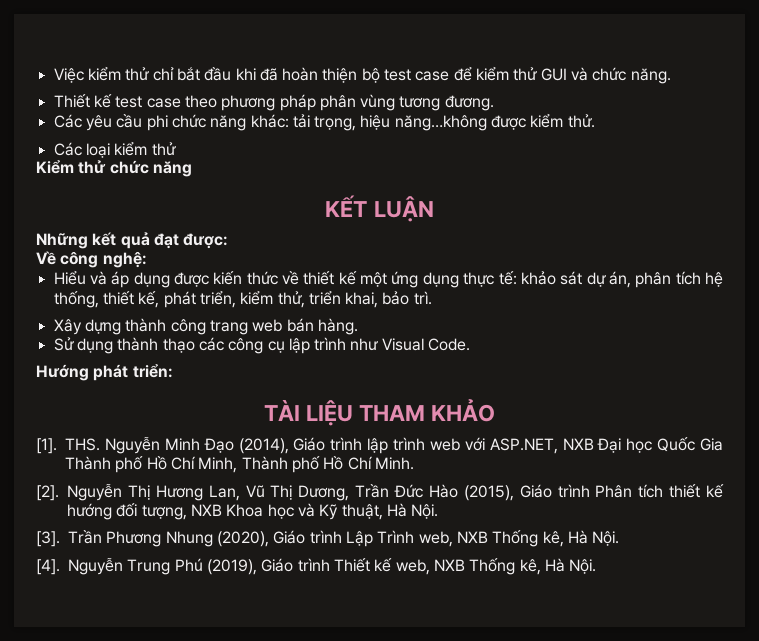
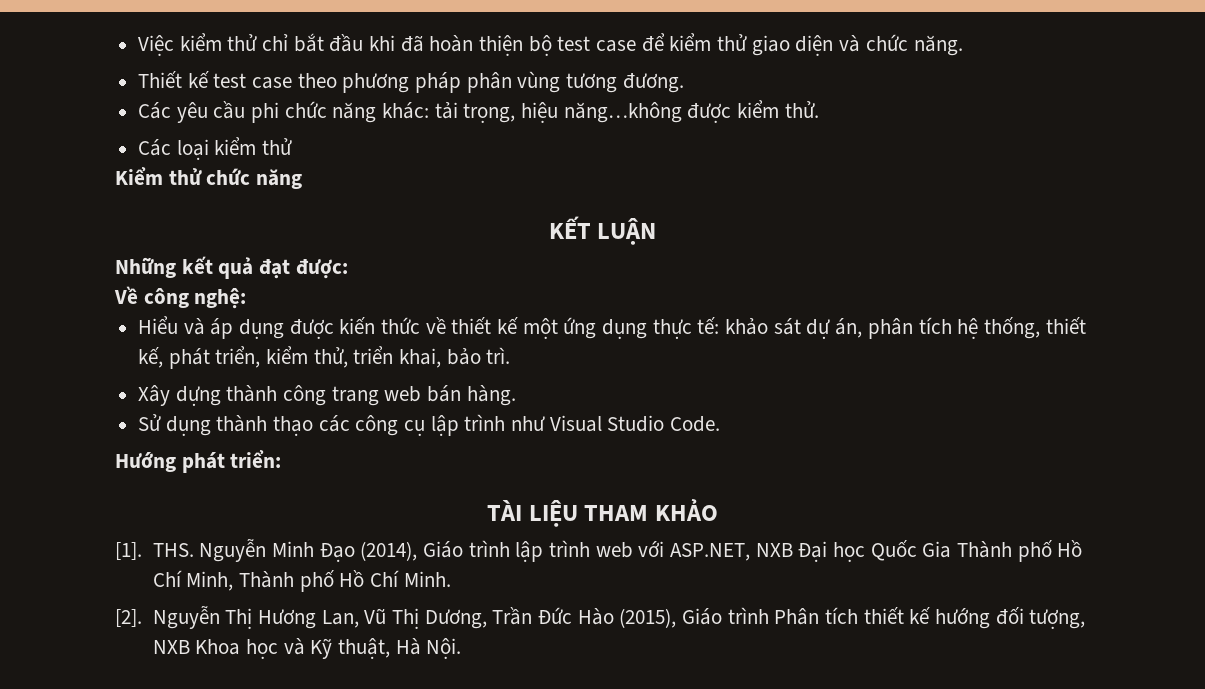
[540,68,567,81] GUI -> [751,35,834,56] giao diện
(424, 344) none -> [607,415,665,432] Studio
[36,530,620,547] [36,557,597,575] // [3]. Trần Phương Nhung (2020), Giáo trình Lập Trình web, NXB Thống kê, Hà Nội. // [4]. Nguyễn Trung Phú (2019), Giáo trình Thiết kế web, NXB Thống kê, Hà Nội. -> (462, 648) none

